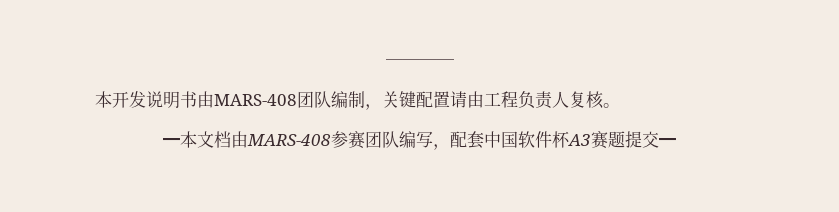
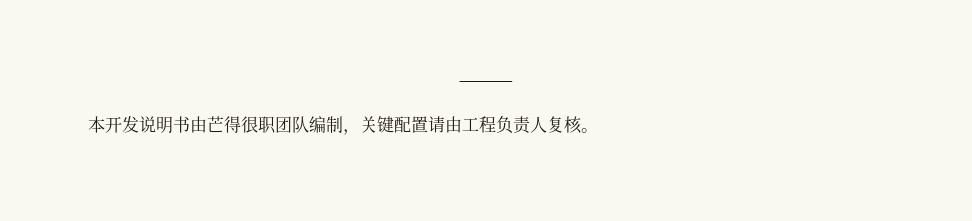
[214,94,298,106] MARS-408 -> [206,116,276,134] 芒得很职
[163,131,676,150] // ━本文档由MARS-408参赛团队编写，配套中国软件杯A3赛题提交━ -> (598, 130) none

